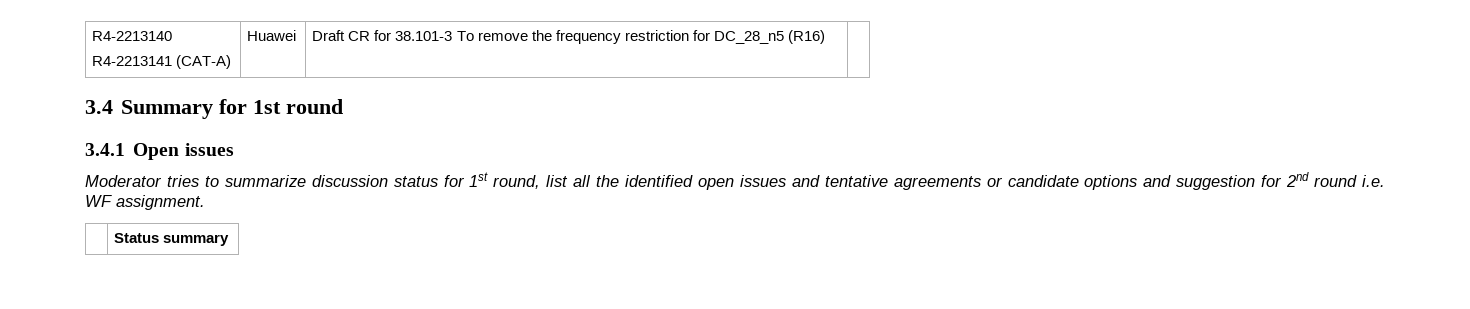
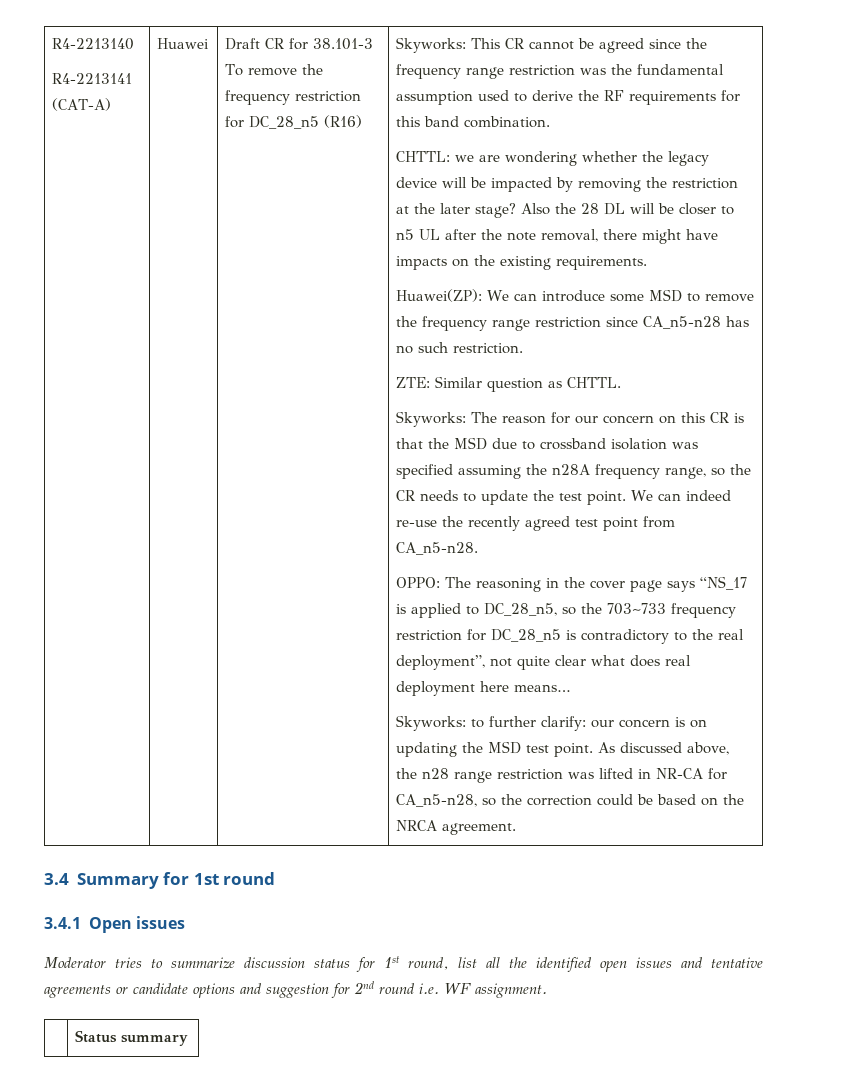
(825, 37) none -> [396,37,708,53] [396,64,725,79] [396,90,741,105] [396,116,551,128] [396,151,710,166] [396,177,739,192] [396,203,735,218] [396,229,719,244] [396,255,648,270] [396,289,755,302] [396,316,750,331] [396,342,524,354] [396,376,622,392] [396,411,745,427] [396,437,699,450] [396,464,752,479] [396,490,732,505] [396,516,676,531] [396,542,479,555] [396,576,748,592] [396,603,737,618] [396,629,745,644] [396,655,692,670] [396,681,571,696] [396,715,708,731] [396,741,730,757] [396,768,728,783] [396,794,745,807] [396,820,517,835] Skyworks: This CR cannot be agreed since the frequency range restriction was the fundamental assumption used to derive the RF requirements for this band combination. // CHTTL: we are wondering whether the legacy device will be impacted by removing the restriction at the later stage? Also the 28 DL will be closer to n5 UL after the note removal, there might have impacts on the existing requirements. // Huawei(ZP): We can introduce some MSD to remove the frequency range restriction since CA_n5-n28 has no such restriction. // ZTE: Similar question as CHTTL. // Skyworks: The reason for our concern on this CR is that the MSD due to crossband isolation was specified assuming the n28A frequency range, so the CR needs to update the test point. We can indeed re-use the recently agreed test point from CA_n5-n28. // OPPO: The reasoning in the cover page says “NS_17 is applied to DC_28_n5, so the 703~733 frequency restriction for DC_28_n5 is contradictory to the real deployment”, not quite clear what does real deployment here means… // Skyworks: to further clarify: our concern is on updating the MSD test point. As discussed above, the n28 range restriction was lifted in NR-CA for CA_n5-n28, so the correction could be based on the NRCA agreement.

